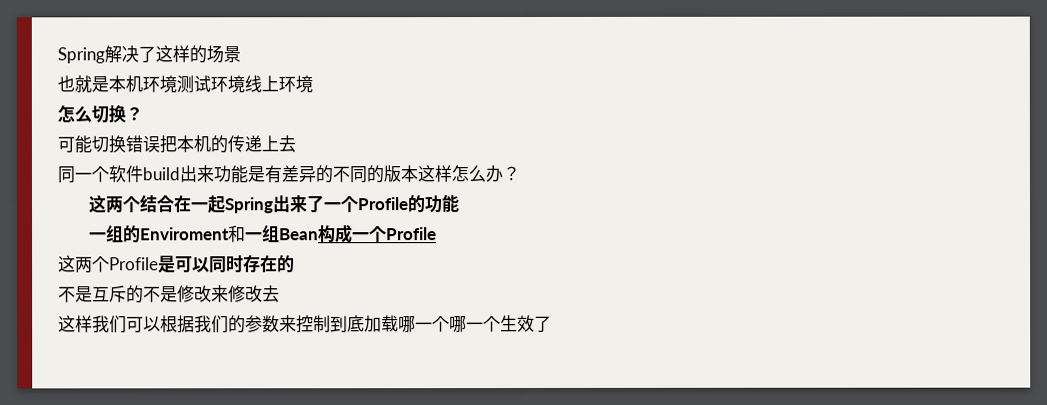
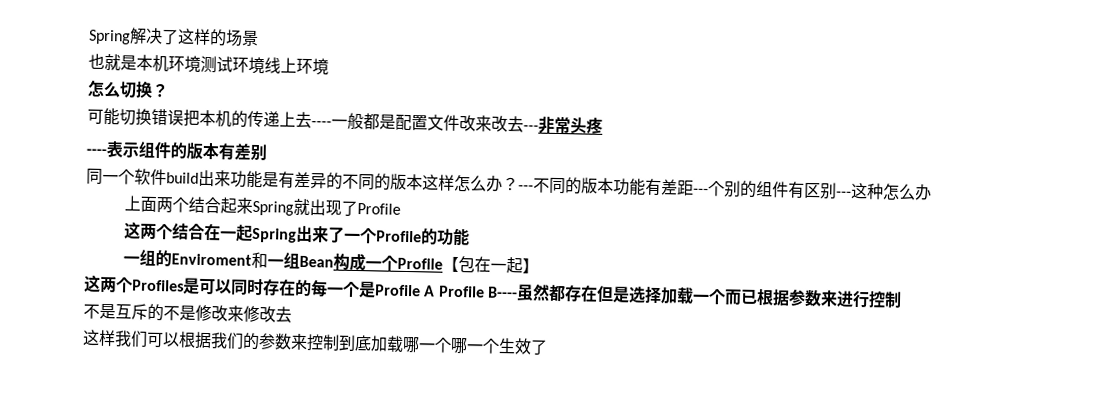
(296, 144) none -> [311,112,603,135] [86,141,267,162] ----一般都是配置文件改来改去---非常头疼 // ----表示组件的版本有差别
(520, 174) none -> [518,177,932,201] [124,195,402,217] ---不同的版本功能有差距---个别的组件有区别---这种怎么办 // 上面两个结合起来Spring就出现了Profile
[58,255,159,273] // 这两个Profile -> [442,256,540,274] [84,274,184,293] 【包在一起】 // 这两个Profiles
(295, 264) none -> [310,279,902,308] 每一个是Profile A Profile B----虽然都存在但是选择加载一个而已根据参数来进行控制

